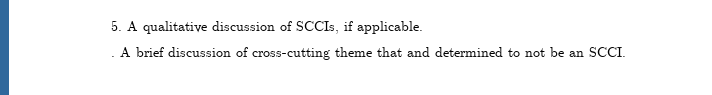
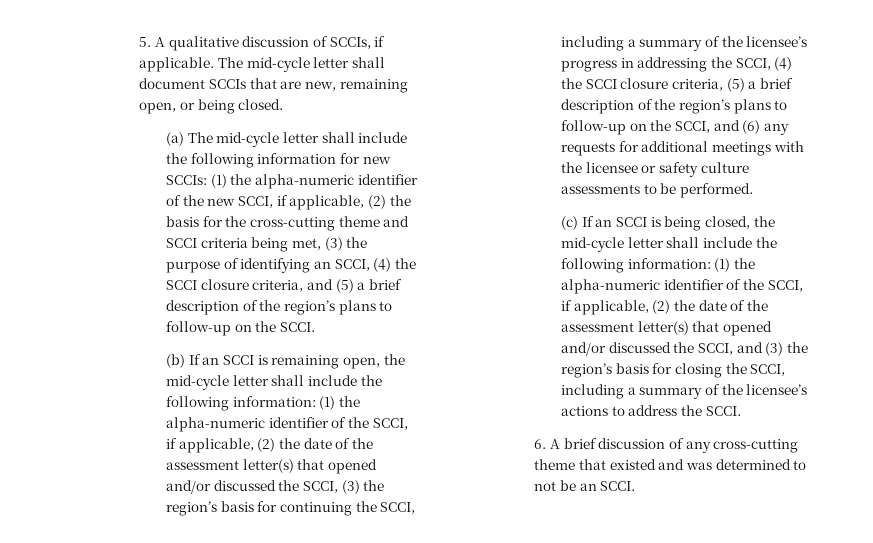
[110,56,115,57] // . -> [217,57,385,72] [139,78,408,93] [139,99,284,114] [166,132,408,147] [166,153,391,168] [166,174,418,189] [166,195,411,210] [166,216,410,231] [166,237,368,252] [166,258,416,273] [166,279,402,293] [166,300,393,315] [166,321,316,336] [166,354,405,369] [166,375,382,390] [166,396,361,411] [166,417,408,432] [166,438,373,453] [166,459,378,474] [166,480,385,494] [166,501,416,516] [561,36,808,51] [561,57,793,72] [561,78,793,92] [561,99,788,114] [561,120,789,135] [561,141,804,156] [561,162,749,177] [561,183,754,198] [561,216,775,231] [561,237,777,252] [561,258,756,273] [561,279,803,294] [561,300,768,315] [561,321,773,336] [561,342,808,356] [561,363,786,378] [561,384,808,399] [561,405,741,416] [534,439,547,449] The mid-cycle letter shall document SCCIs that are new, remaining open, or being closed. // (a) The mid-cycle letter shall include the following information for new SCCIs: (1) the alpha-numeric identifier of the new SCCI, if applicable, (2) the basis for the cross-cutting theme and SCCI criteria being met, (3) the purpose of identifying an SCCI, (4) the SCCI closure criteria, and (5) a brief description of the region’s plans to follow-up on the SCCI. // (b) If an SCCI is remaining open, the mid-cycle letter shall include the following information: (1) the alpha-numeric identifier of the SCCI, if applicable, (2) the date of the assessment letter(s) that opened and/or discussed the SCCI, (3) the region’s basis for continuing the SCCI, including a summary of the licensee’s progress in addressing the SCCI, (4) the SCCI closure criteria, (5) a brief description of the region’s plans to follow-up on the SCCI, and (6) any requests for additional meetings with the licensee or safety culture assessments to be performed. // (c) If an SCCI is being closed, the mid-cycle letter shall include the following information: (1) the alpha-numeric identifier of the SCCI, if applicable, (2) the date of the assessment letter(s) that opened and/or discussed the SCCI, and (3) the region’s basis for closing the SCCI, including a summary of the licensee’s actions to address the SCCI. // 6.
(248, 52) none -> [685,441,711,453] any
[406,47,430,57] and -> [609,459,712,470] existed and was

